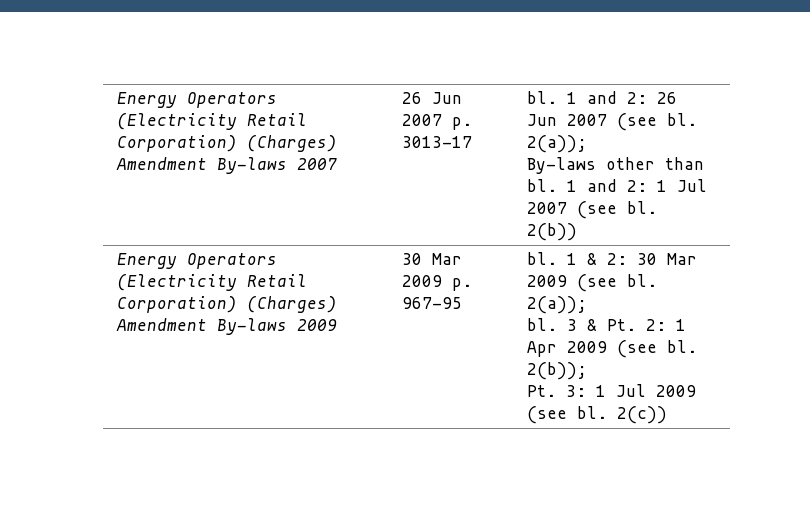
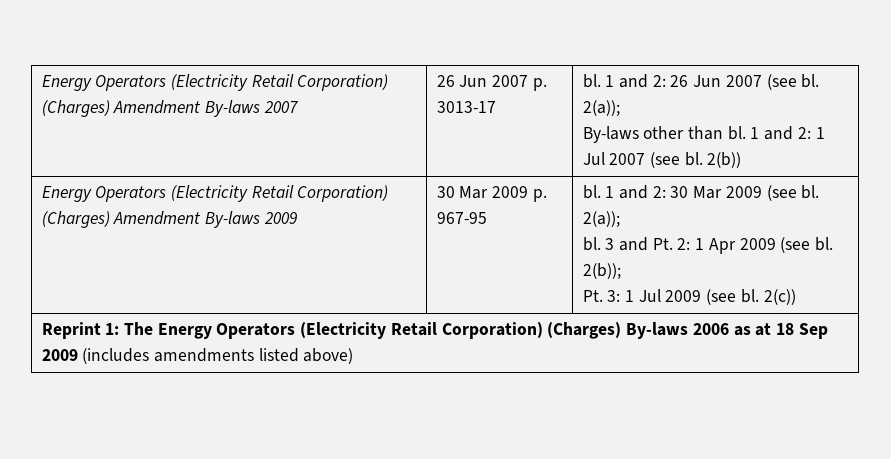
[587,253,598,265] & -> [618,185,648,199] and
[587,319,598,331] & -> [618,237,648,251] and
(668, 415) none -> [41,322,828,339] [41,348,354,364] // Reprint 1: The Energy Operators (Electricity Retail Corporation) (Charges) By-laws 2006 as at 18 Sep 2009 (includes amendments listed above)

